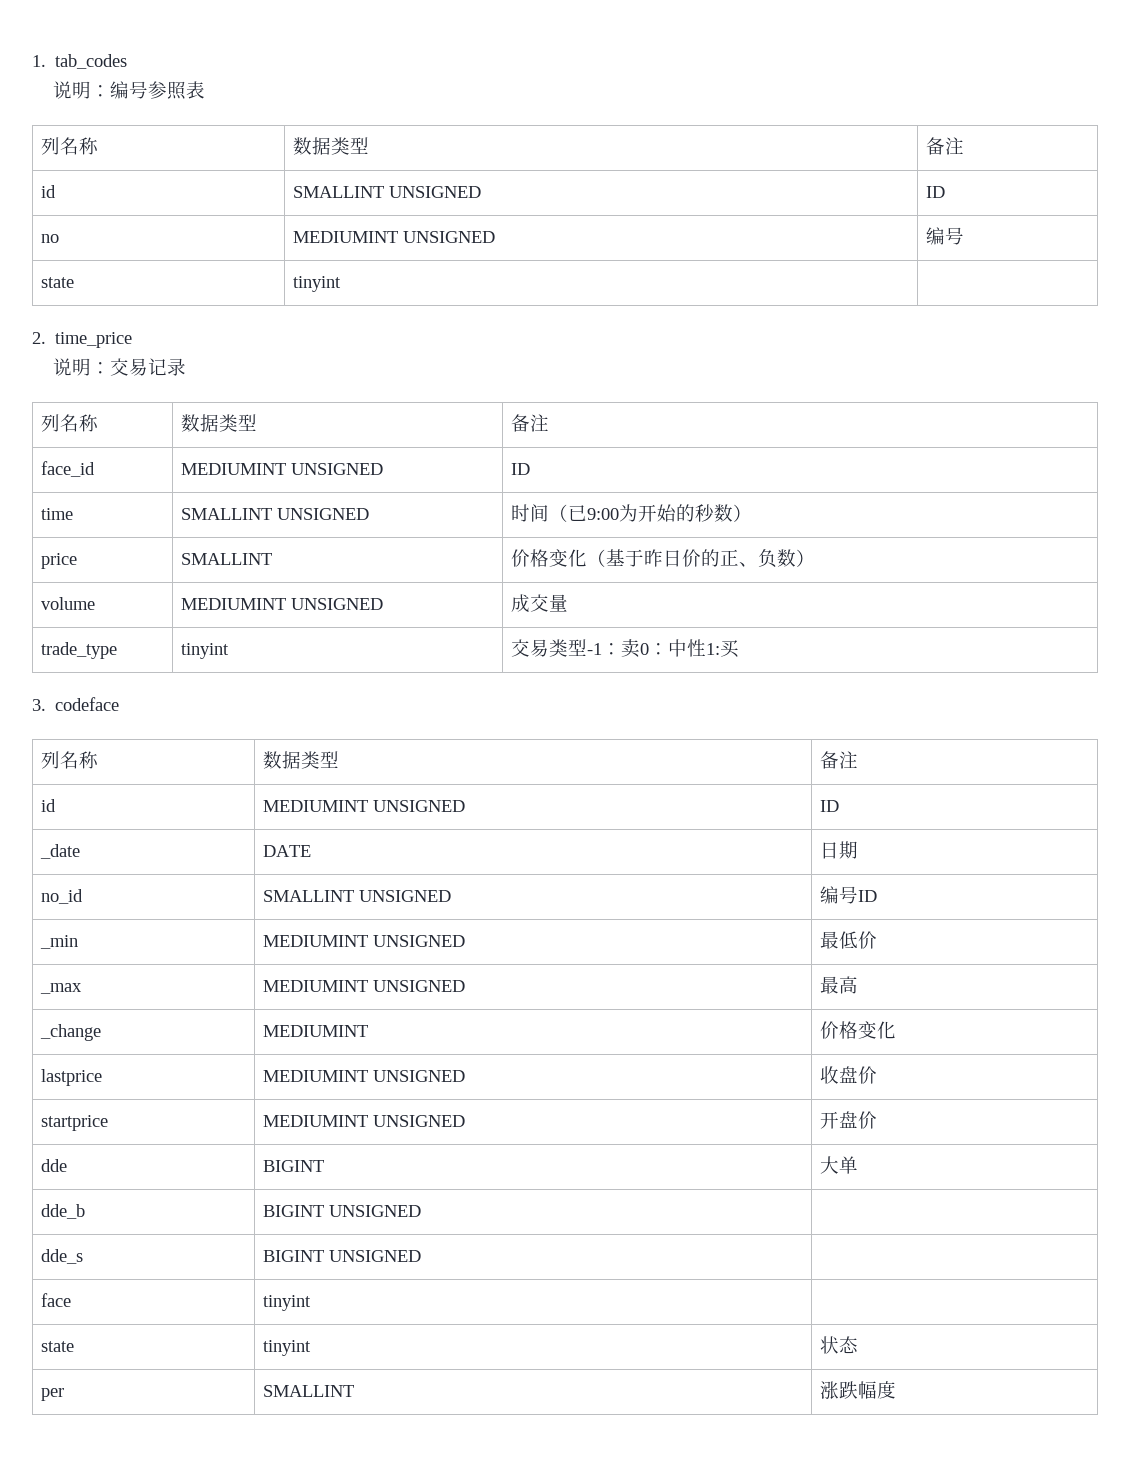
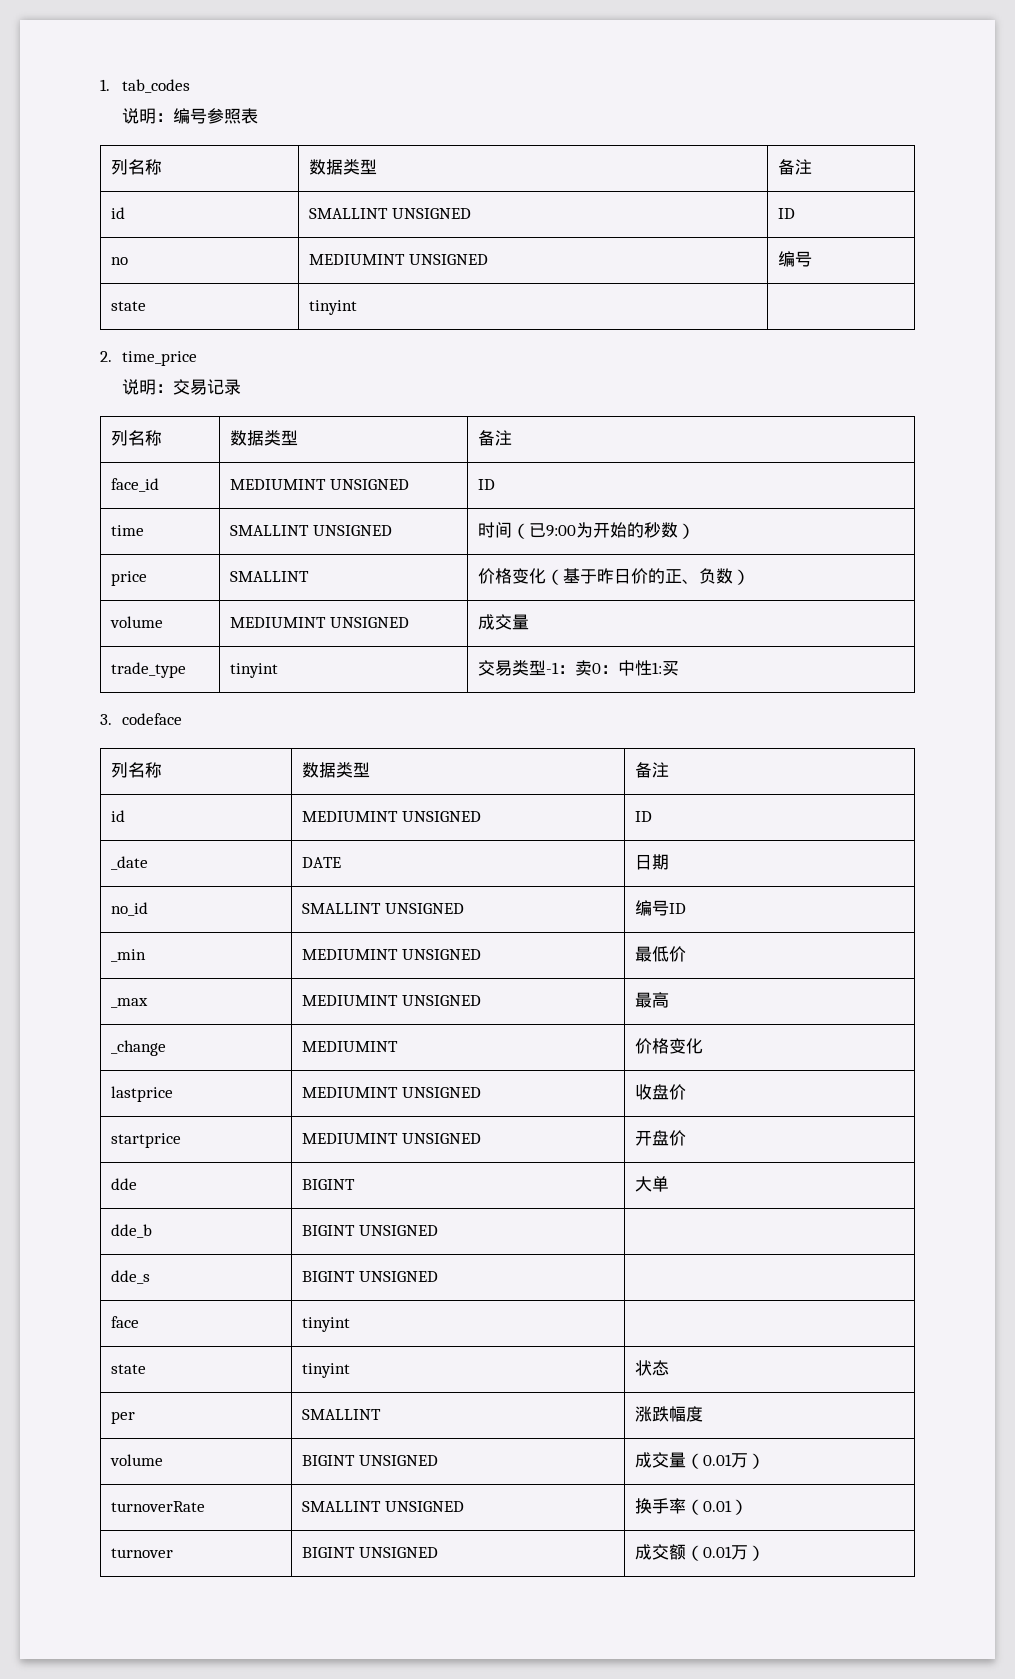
(896, 1390) none -> [110,1454,164,1466] [302,1455,438,1466] [635,1452,766,1469] [111,1501,206,1512] [302,1501,464,1512] [635,1498,749,1515] [111,1548,174,1558] [302,1547,438,1558] [635,1544,766,1561] // volume | BIGINT UNSIGNED | 成交量（0.01万） // turnoverRate | SMALLINT UNSIGNED | 换手率（0.01） // turnover | BIGINT UNSIGNED | 成交额（0.01万）

